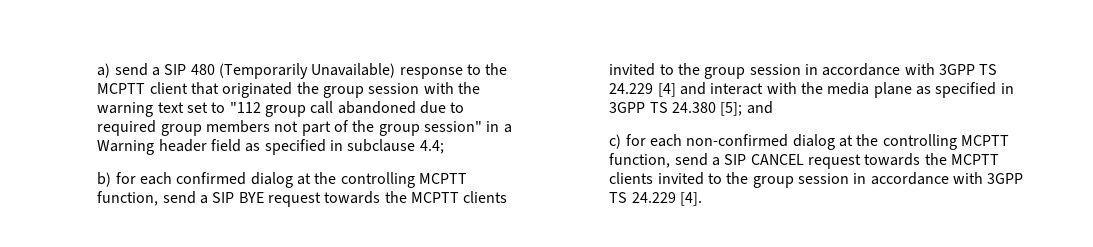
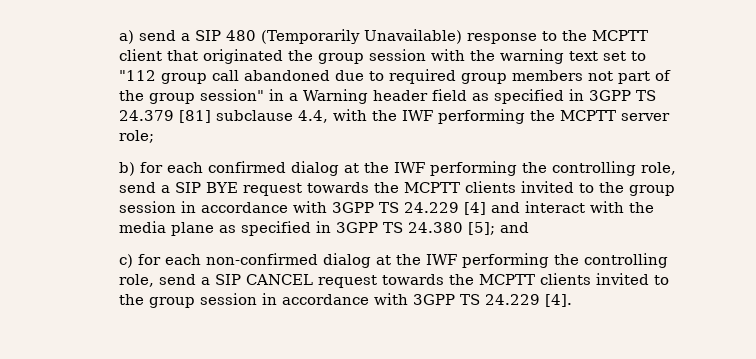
[347,139,444,154] subclause 4.4; -> [589,90,657,101] [118,109,670,124] [118,130,154,143] 3GPP TS 24.379 [81] subclause 4.4, with the IWF performing the MCPTT server role;
[340,172,467,188] [97,191,159,206] controlling MCPTT function, -> [393,161,676,176] IWF performing the controlling role,
[882,134,1009,150] [609,153,671,168] controlling MCPTT function, -> [425,253,668,268] [118,274,154,287] IWF performing the controlling role,

